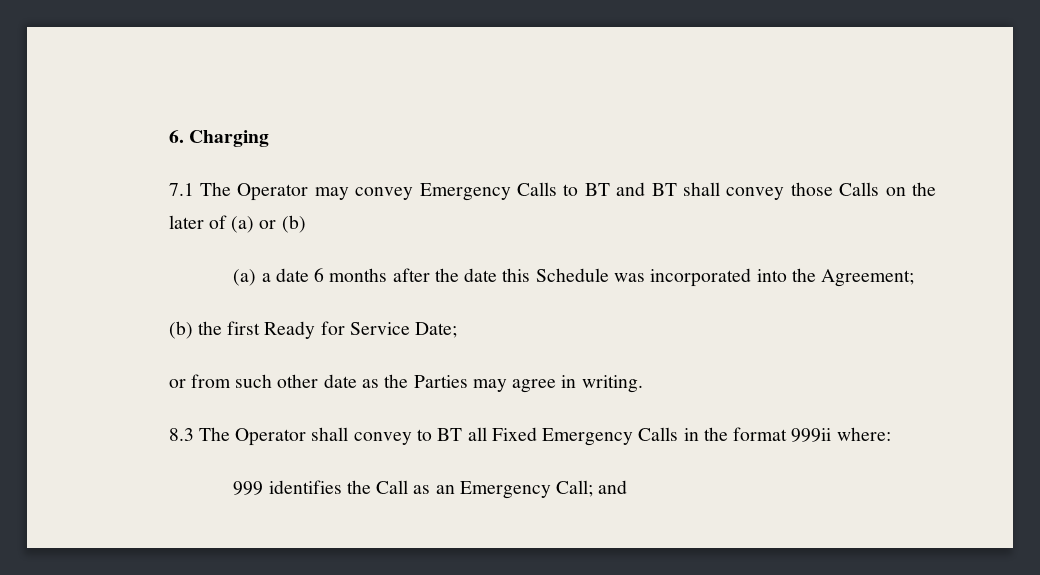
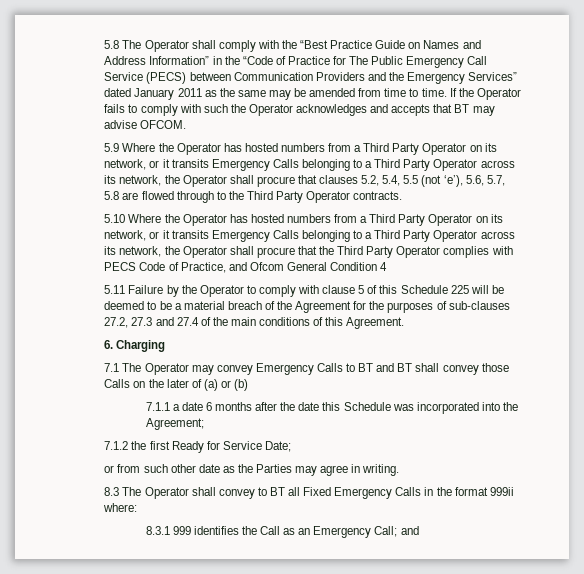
(168, 136) none -> [104,40,481,52] [104,56,488,68] [104,72,518,84] [104,88,521,100] [104,104,495,116] [104,120,187,129] [104,143,497,155] [104,159,515,171] [104,175,505,187] [104,191,403,203] [104,214,503,226] [104,230,515,242] [104,246,513,258] [104,262,388,273] [104,285,504,297] [104,301,510,313] [104,317,405,329] 5.8 The Operator shall comply with the “Best Practice Guide on Names and Address Information” in the “Code of Practice for The Public Emergency Call Service (PECS) between Communication Providers and the Emergency Services” dated January 2011 as the same may be amended from time to time. If the Operator fails to comply with such the Operator acknowledges and accepts that BT may advise OFCOM. // 5.9 Where the Operator has hosted numbers from a Third Party Operator on its network, or it transits Emergency Calls belonging to a Third Party Operator across its network, the Operator shall procure that clauses 5.2, 5.4, 5.5 (not ‘e’), 5.6, 5.7, 5.8 are flowed through to the Third Party Operator contracts. // 5.10 Where the Operator has hosted numbers from a Third Party Operator on its network, or it transits Emergency Calls belonging to a Third Party Operator across its network, the Operator shall procure that the Third Party Operator complies with PECS Code of Practice, and Ofcom General Condition 4 // 5.11 Failure by the Operator to comply with clause 5 of this Schedule 225 will be deemed to be a material breach of the Agreement for the purposes of sub-clauses 27.2, 27.3 and 27.4 of the main conditions of this Agreement. //
[233,269,257,286] (a) -> [145,402,170,411] 7.1.1
[168,321,193,339] (b) -> [104,441,129,450] 7.1.2
(891, 434) none -> [145,526,170,535] 8.3.1

